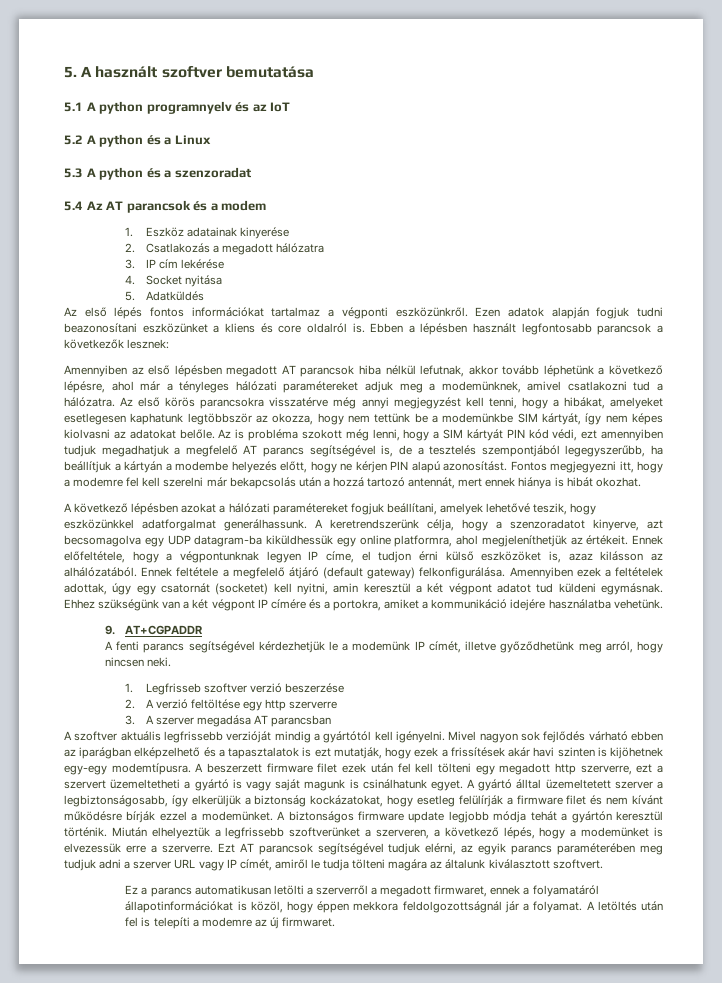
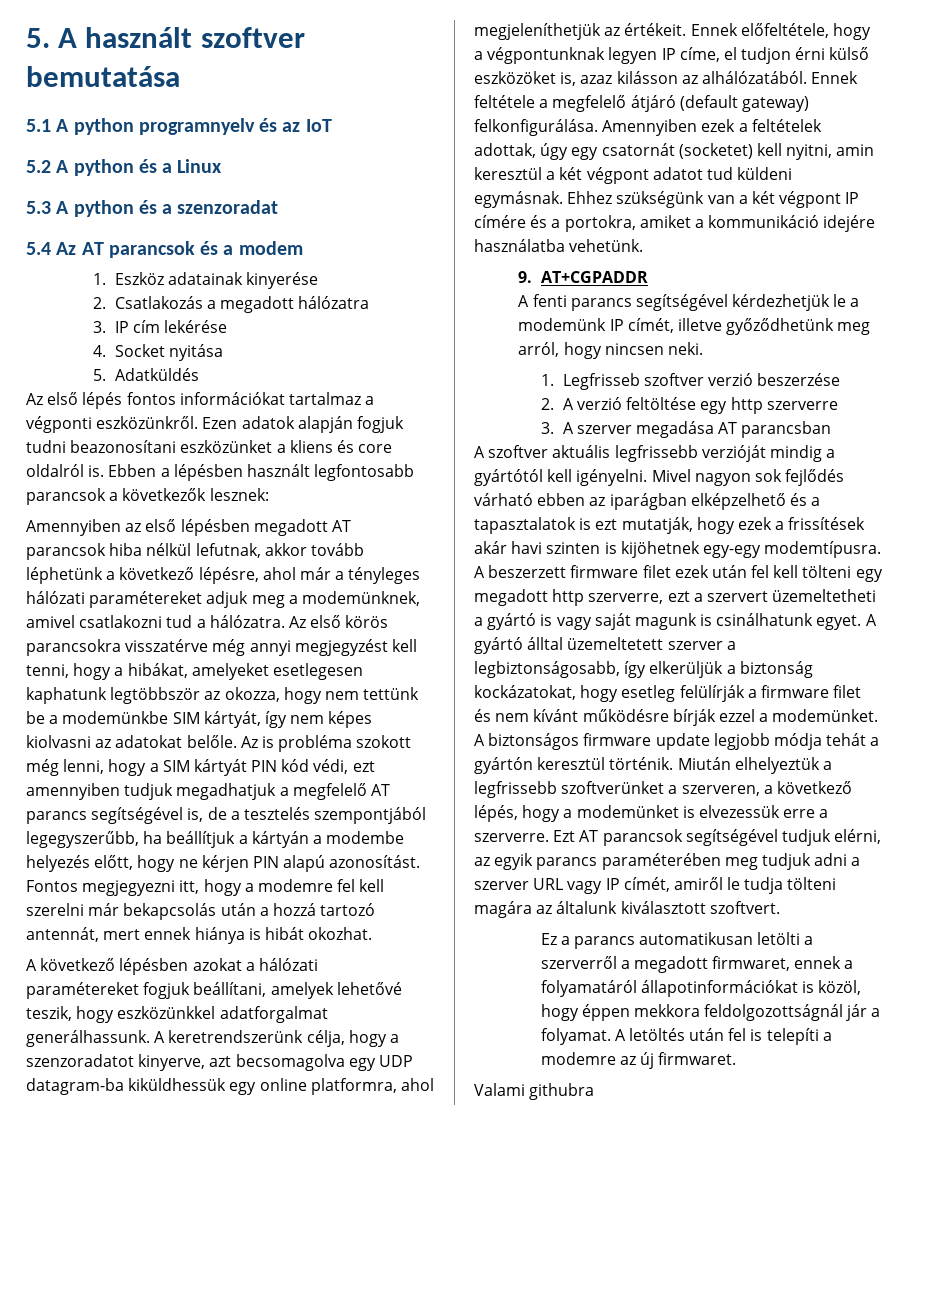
(336, 922) none -> [474,1083,595,1100] // Valami githubra

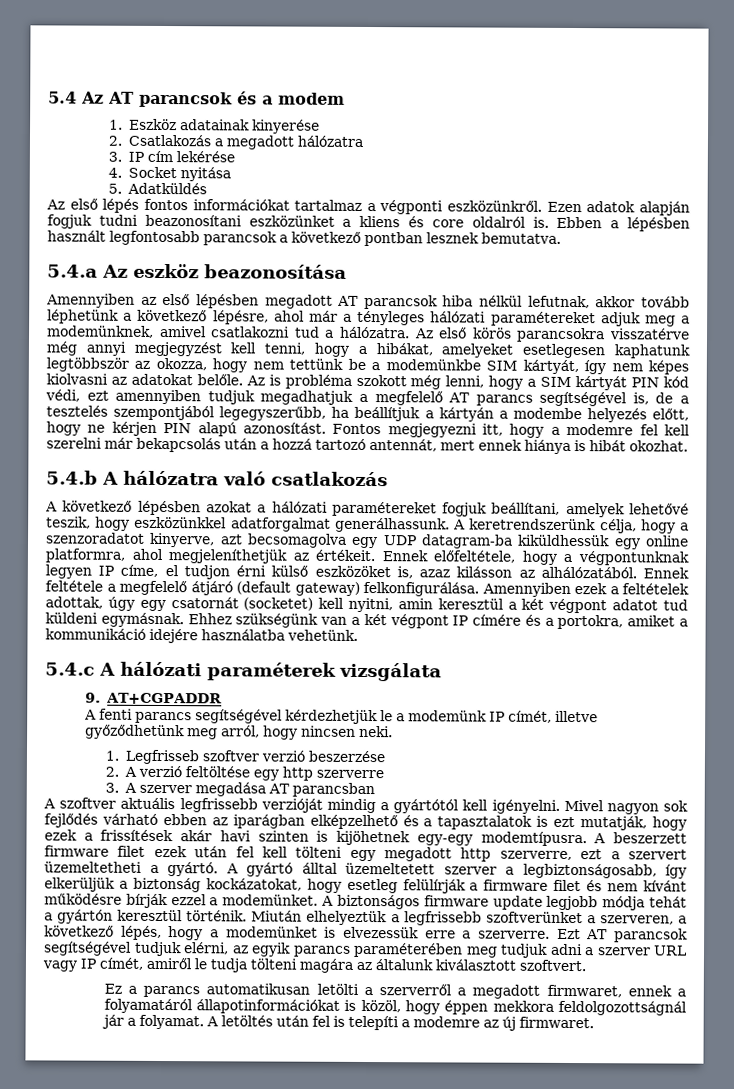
[26,27,305,48] [26,66,180,87] [26,118,332,135] [26,159,223,176] [26,200,279,217] 5. A használt szoftver bemutatása // 5.1 A python programnyelv és az IoT // 5.2 A python és a Linux // 5.3 A python és a szenzoradat // -> (48, 97) none
[122,488,269,501] következők lesznek: -> [291,231,561,247] [47,263,347,279] következő pontban lesznek bemutatva. // 5.4.a Az eszköz beazonosítása
(373, 933) none -> [46,470,388,487] // 5.4.b A hálózatra való csatlakozás
(644, 245) none -> [45,661,442,682] // 5.4.c A hálózati paraméterek vizsgálata
[487,613,862,630] gyártó is vagy saját magunk is csinálhatunk egyet. -> [167,862,218,877] gyártó.
[474,1083,595,1100] // Valami githubra -> (594, 1022) none

